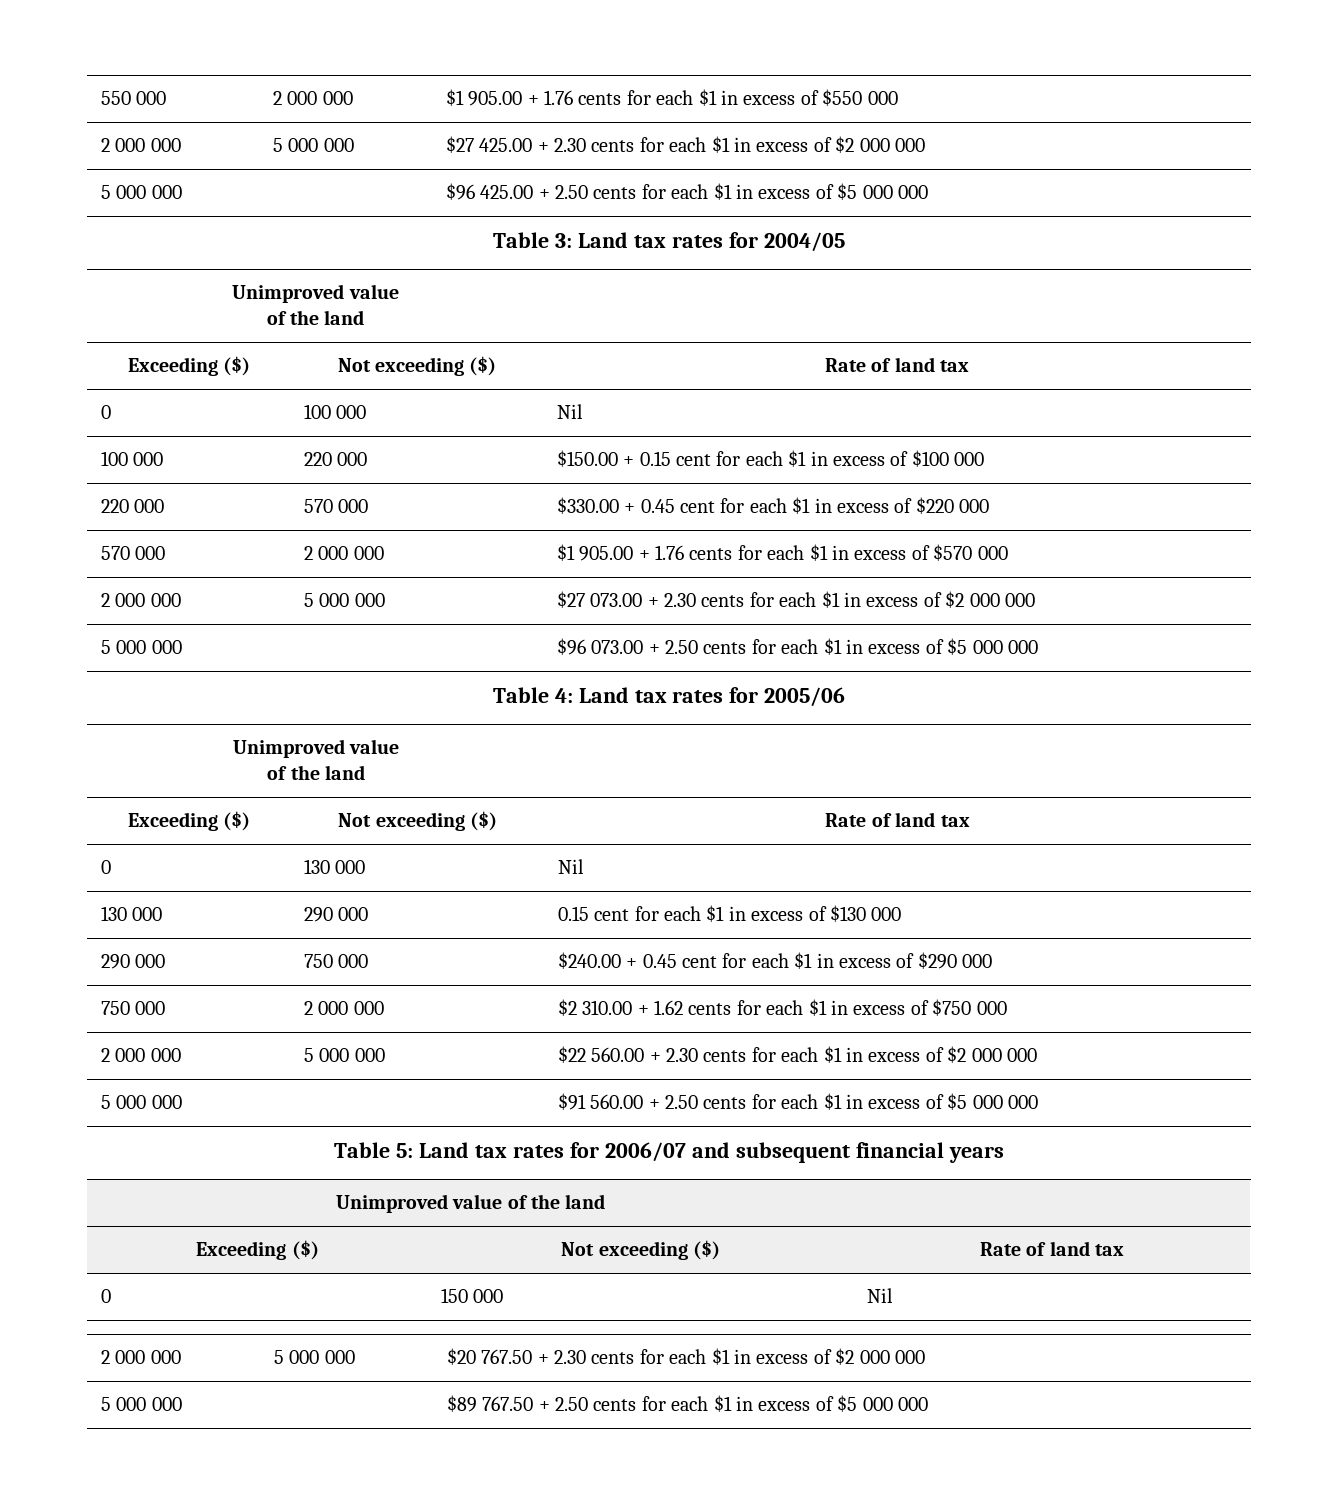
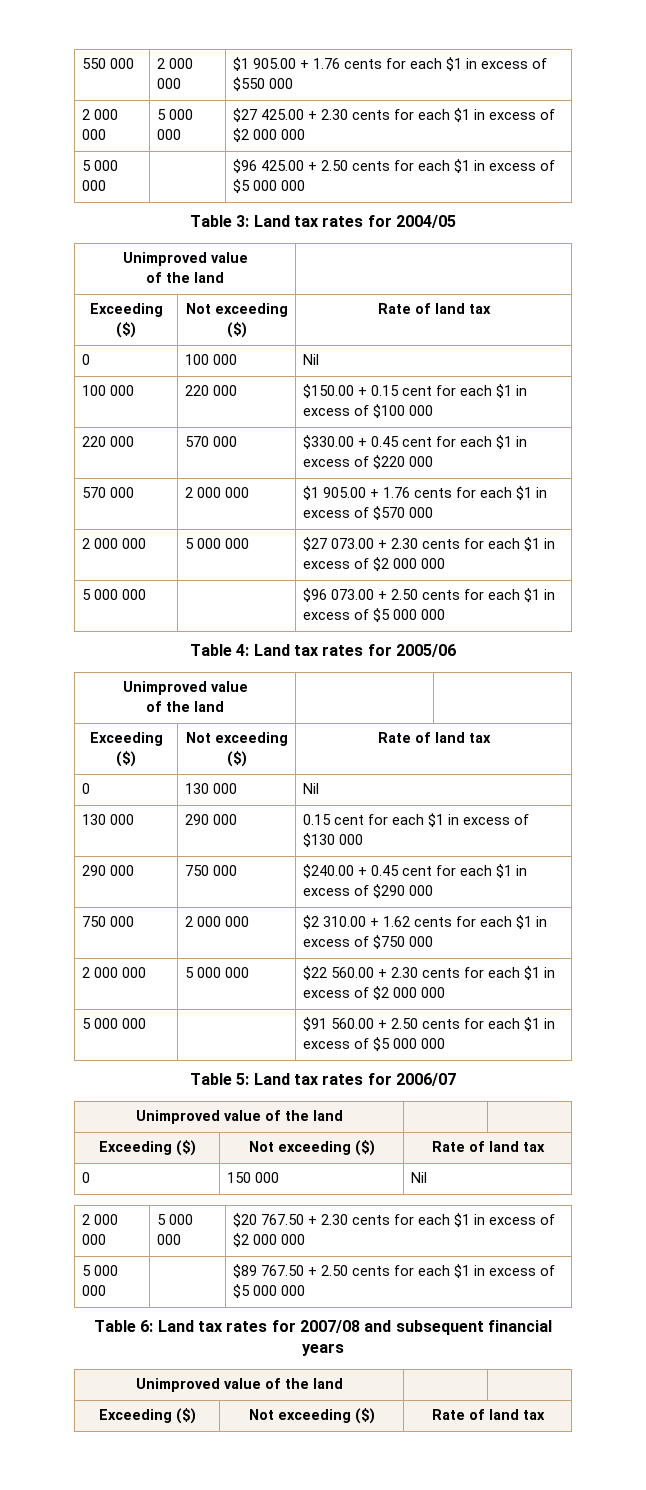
[691,1142,1004,1163] and subsequent financial years -> (456, 1079) none
(928, 1404) none -> [94,1320,552,1335] [302,1343,344,1356] [135,1378,343,1392] [98,1408,196,1424] [248,1408,375,1424] [431,1409,545,1420] // Table 6: Land tax rates for 2007/08 and subsequent financial years // Unimproved value of the land | | // Exceeding ($) | Not exceeding ($) | Rate of land tax

